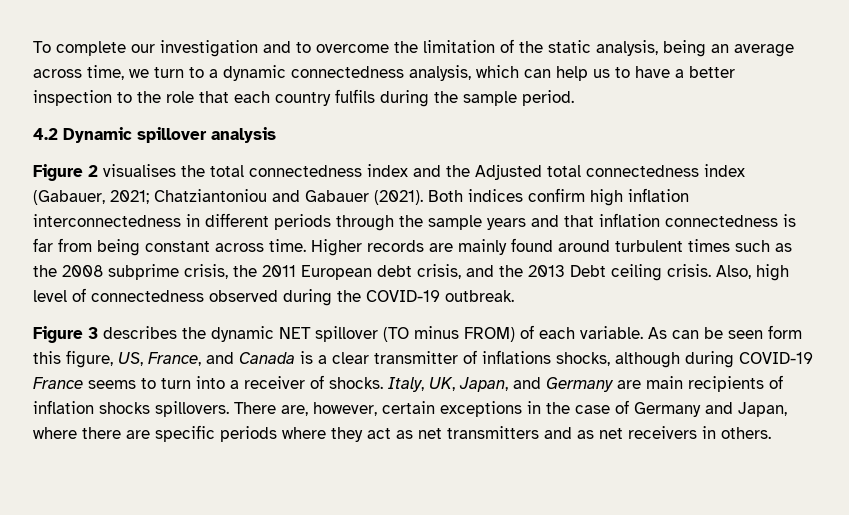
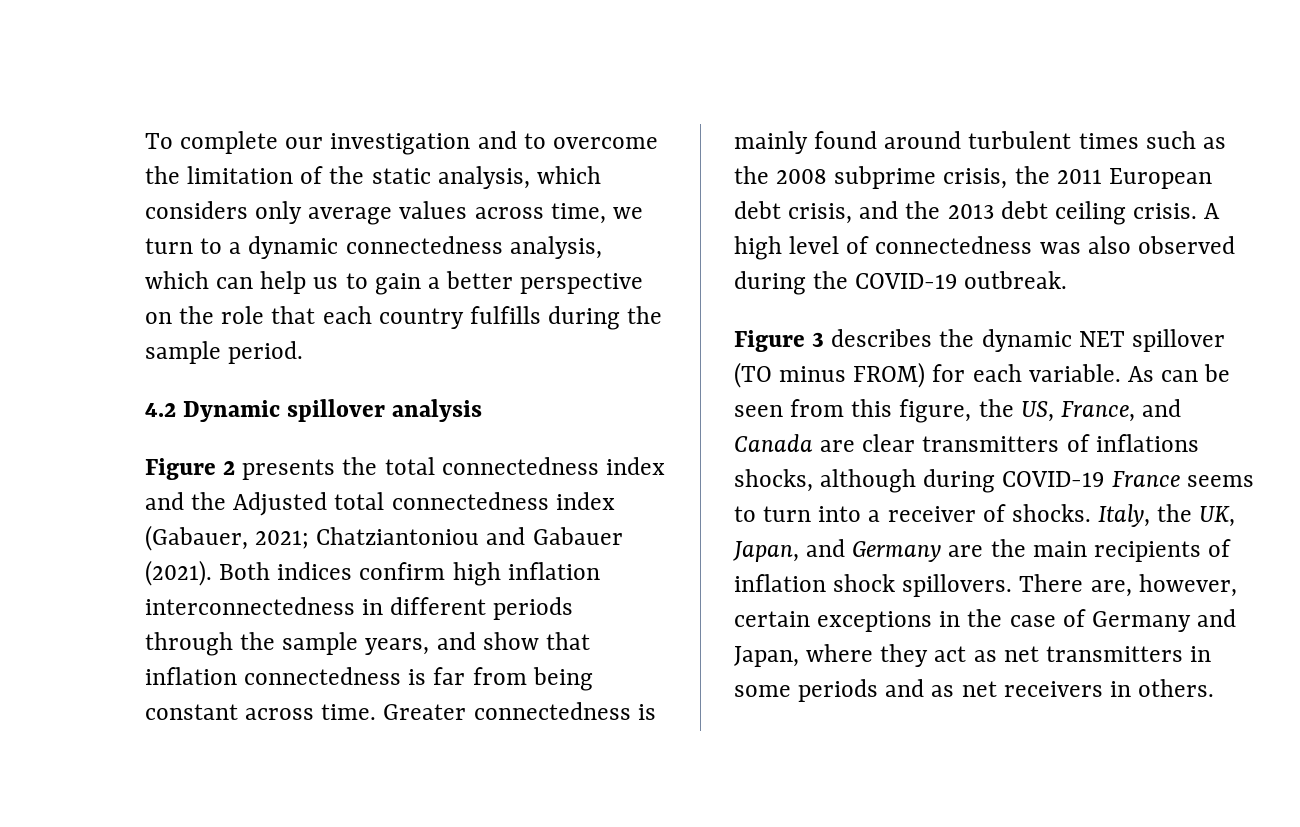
[663,40,794,57] being an average -> [536,166,601,184] [145,201,468,225] which considers only average values
[635,66,670,78] have -> [374,273,421,295] gain
[33,90,132,106] inspection to -> [520,273,644,294] [145,312,172,324] perspective on
[335,89,375,103] fulfils -> [469,306,541,324] fulfills
[103,164,176,177] visualises -> [242,459,336,480] presents
[487,215,559,230] years and -> [365,632,539,655] years, and show
[311,239,453,256] Higher records are -> [383,702,656,720] Greater connectedness is
[570,265,606,277] Debt -> [1000,201,1048,219] debt
[716,265,751,279] Also, -> [1204,203,1221,219] A
(204, 296) none -> [1039,236,1131,254] was also
[520,325,534,339] of -> [932,364,966,382] for
[768,325,802,339] form -> [790,399,845,417] from
(113, 359) none -> [978,399,1014,417] the
[300,351,458,364] is a clear transmitter -> [820,434,1060,452] are clear transmitters
(424, 384) none -> [1157,504,1193,522] the
(641, 384) none -> [990,539,1026,557] the
[99,402,150,414] shocks -> [833,574,896,592] shock
[82,425,326,442] there are specific periods where -> (874, 653) none
(539, 432) none -> [1190,646,1212,662] [734,679,879,702] in some periods

